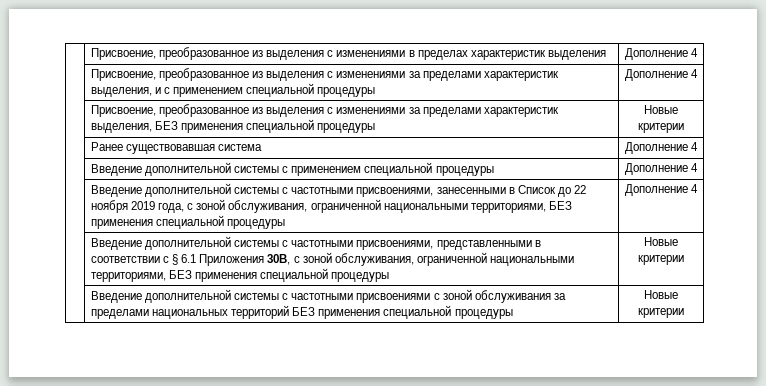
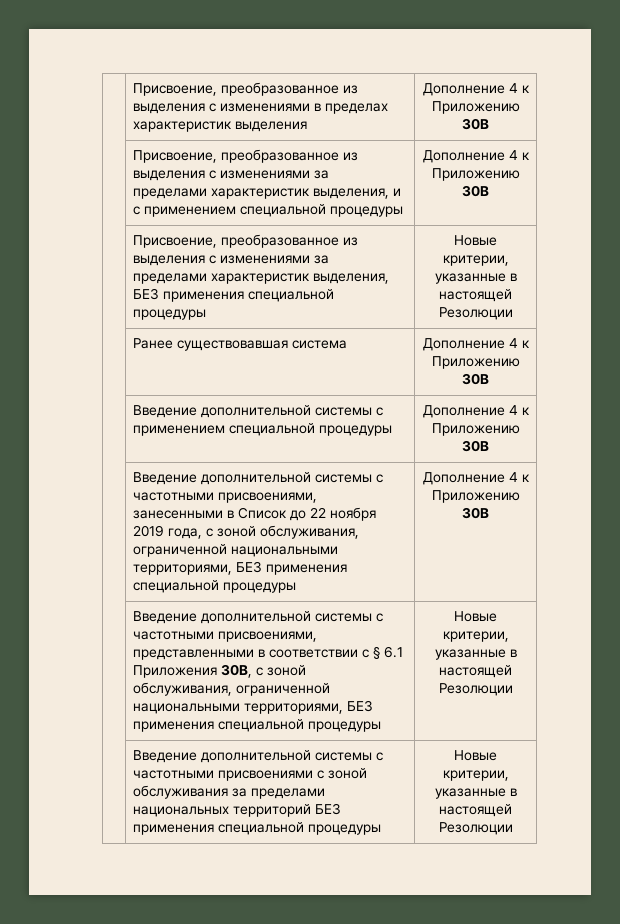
(699, 52) none -> [521,85,530,93] [431,101,520,114] [462,118,489,130] к Приложению 30В
(699, 73) none -> [521,152,530,160] [431,168,520,181] [462,185,489,197] к Приложению 30В
[638,123,684,133] критерии -> [442,255,509,266] [434,273,517,284] [439,289,512,302] [438,307,513,320] критерии, указанные в настоящей Резолюции
(699, 146) none -> [521,340,530,348] [431,356,520,369] [462,373,489,385] к Приложению 30В
(699, 167) none -> [521,407,530,415] [431,423,520,436] [462,440,489,452] к Приложению 30В
(699, 188) none -> [521,474,530,482] [431,490,520,503] [462,507,489,519] к Приложению 30В
[638,255,684,265] критерии -> [442,631,509,642] [434,649,517,660] [439,665,512,678] [438,683,513,696] критерии, указанные в настоящей Резолюции
[638,308,684,318] критерии -> [442,770,509,781] [434,788,517,799] [439,804,512,817] [438,822,513,835] критерии, указанные в настоящей Резолюции

